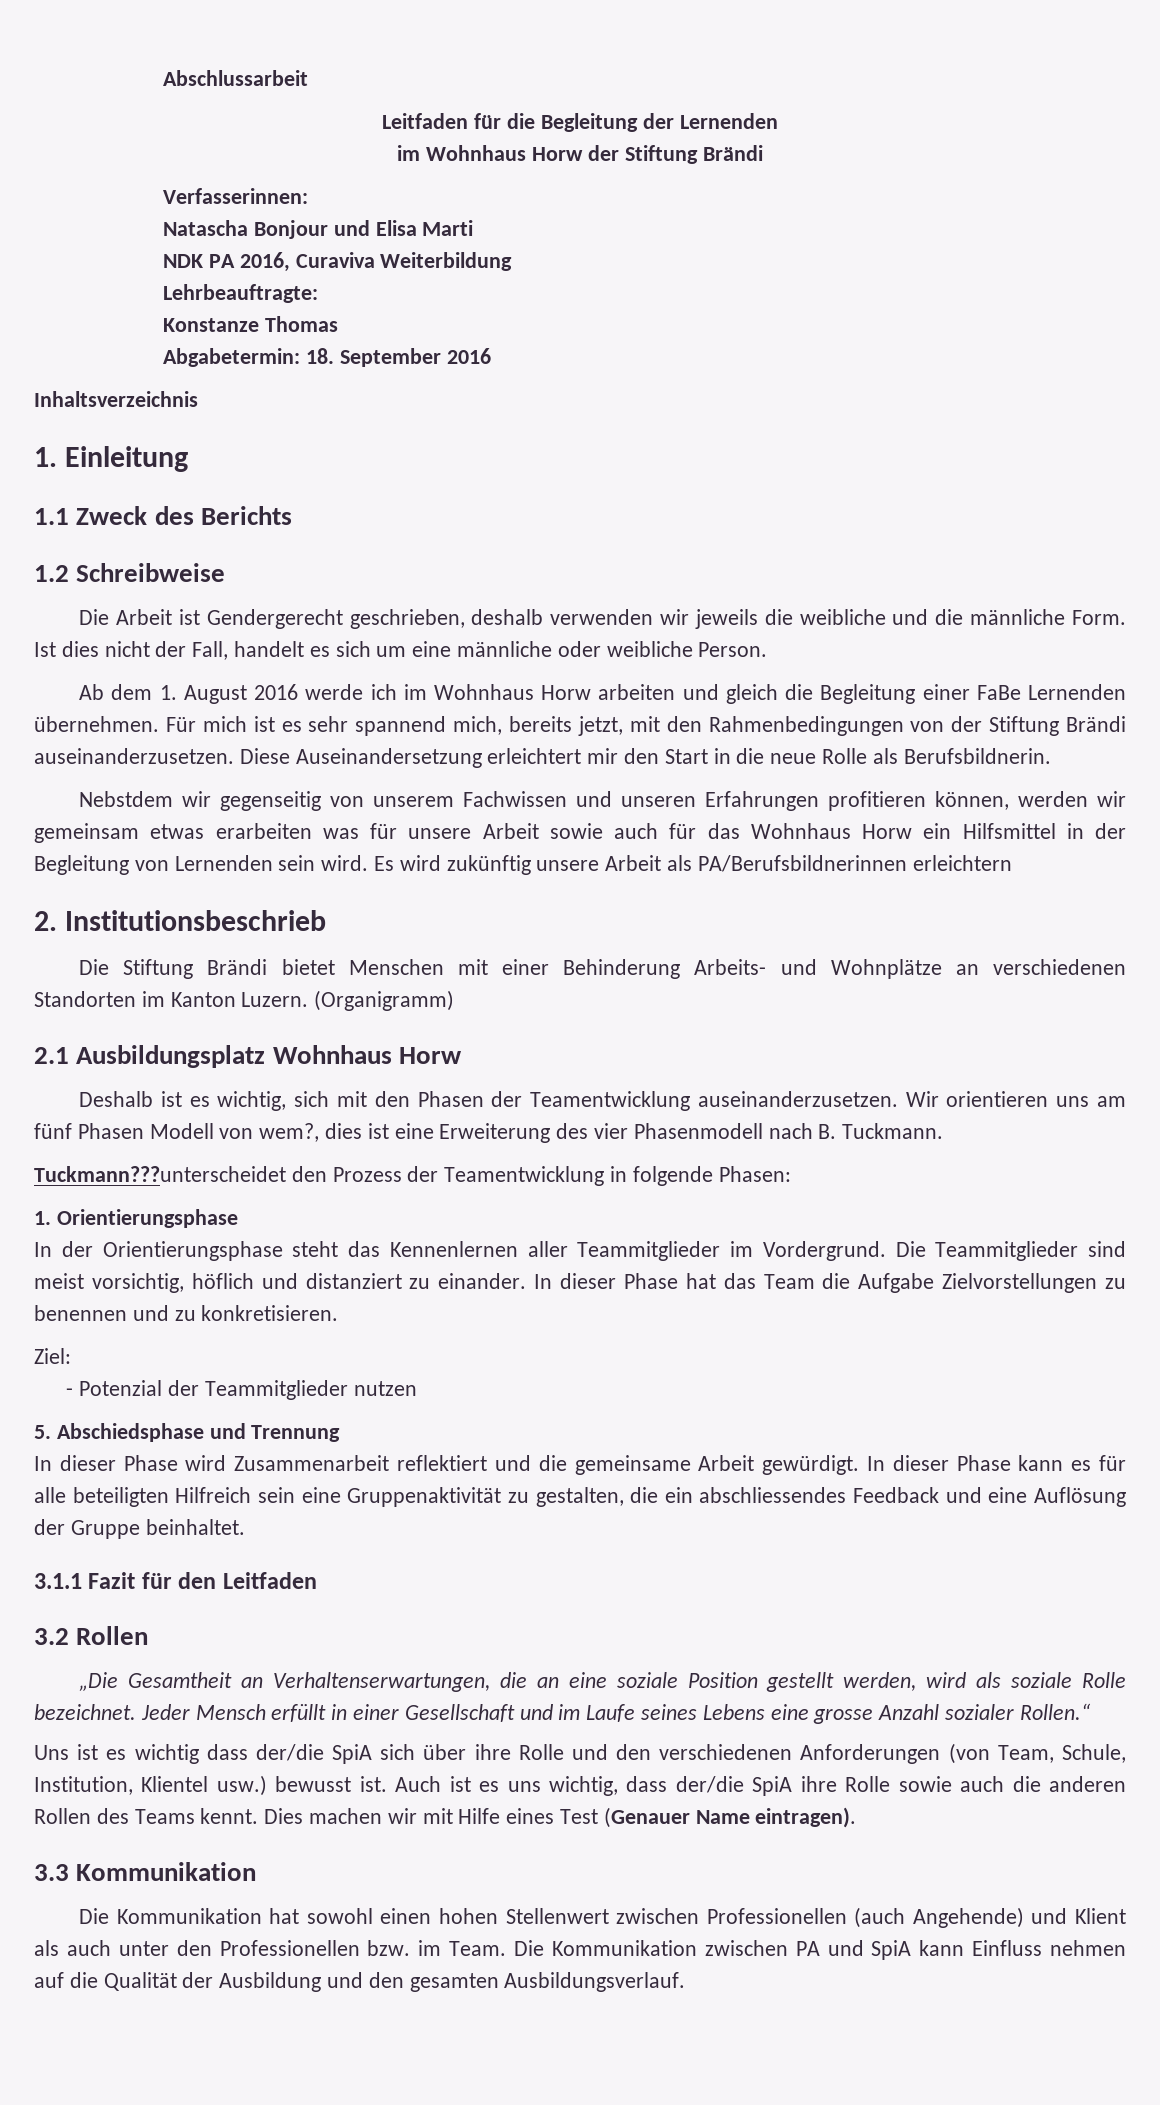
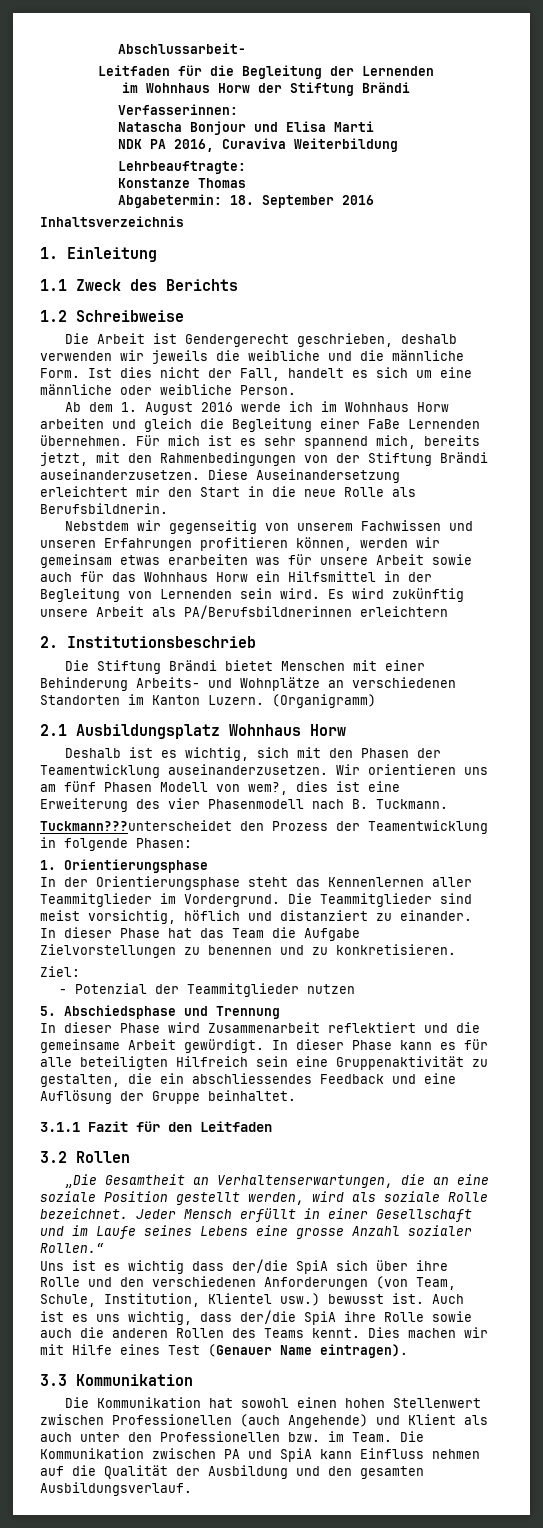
[163,70,309,86] Abschlussarbeit -> [117,43,246,54] Abschlussarbeit-

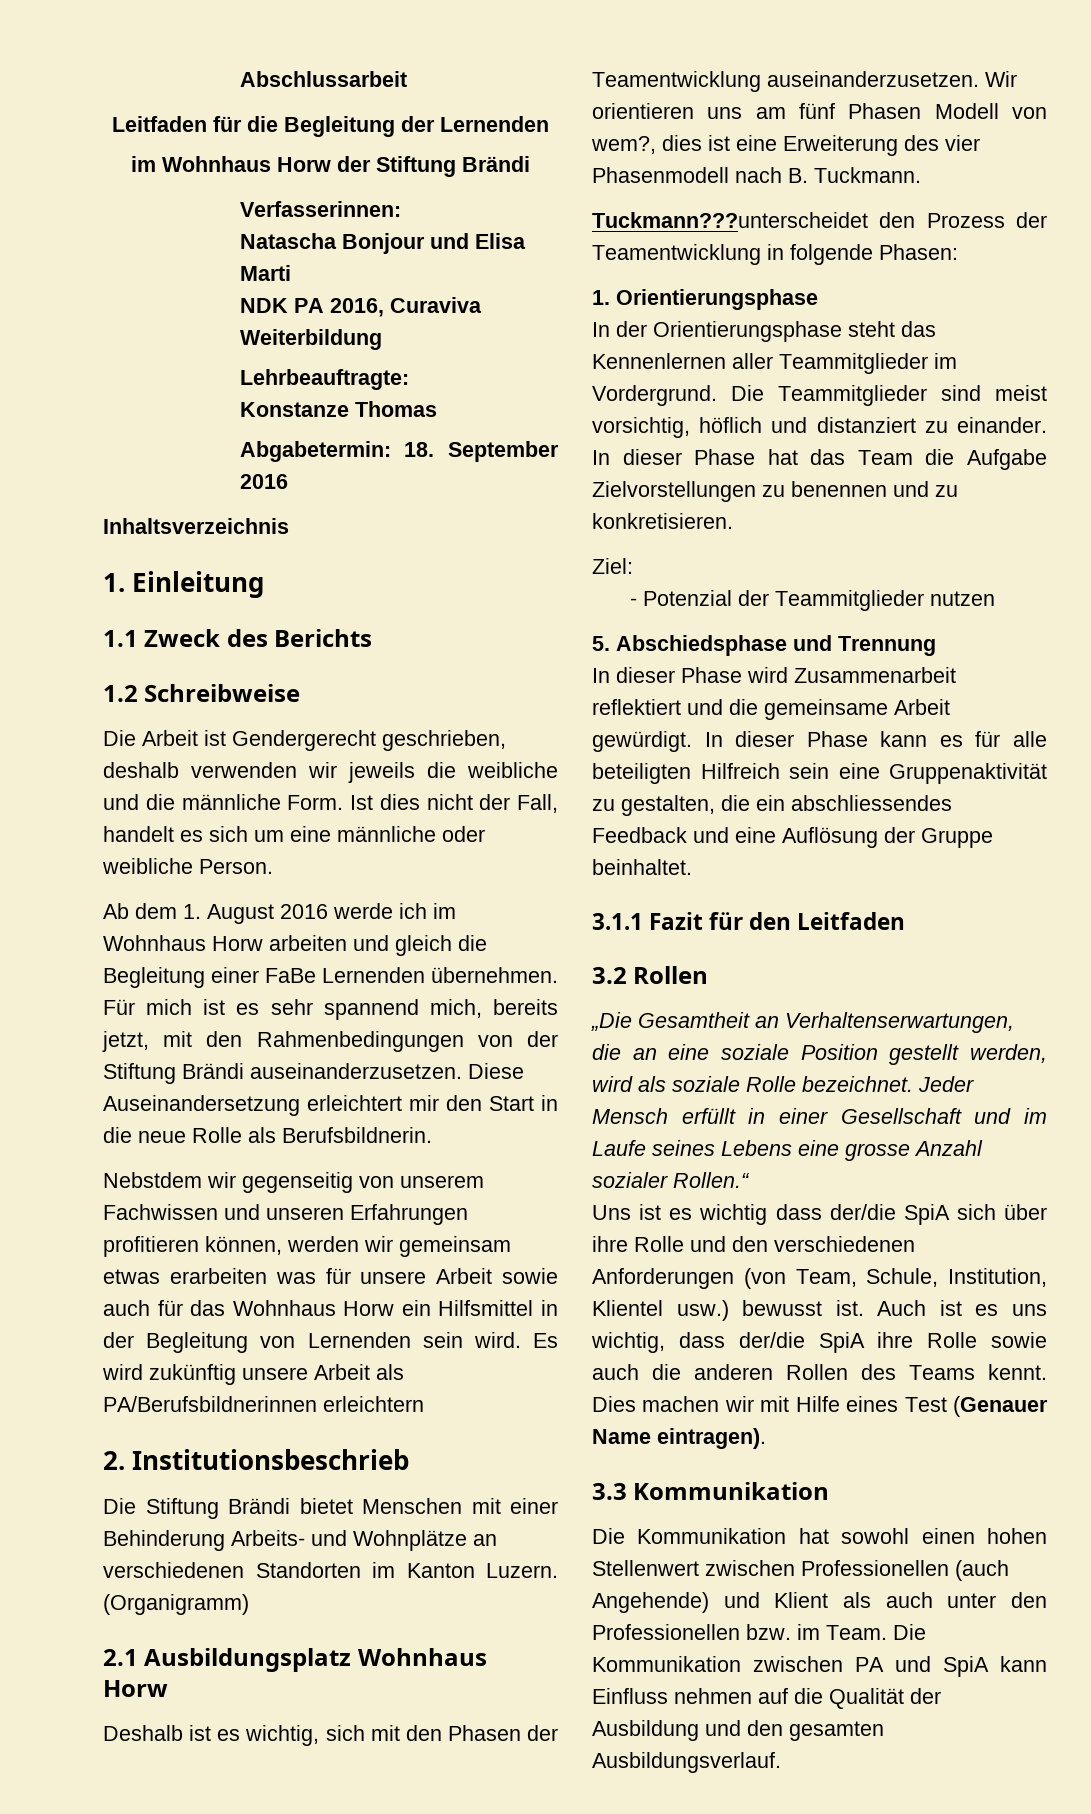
[117,43,246,54] Abschlussarbeit- -> [239,71,407,87] Abschlussarbeit

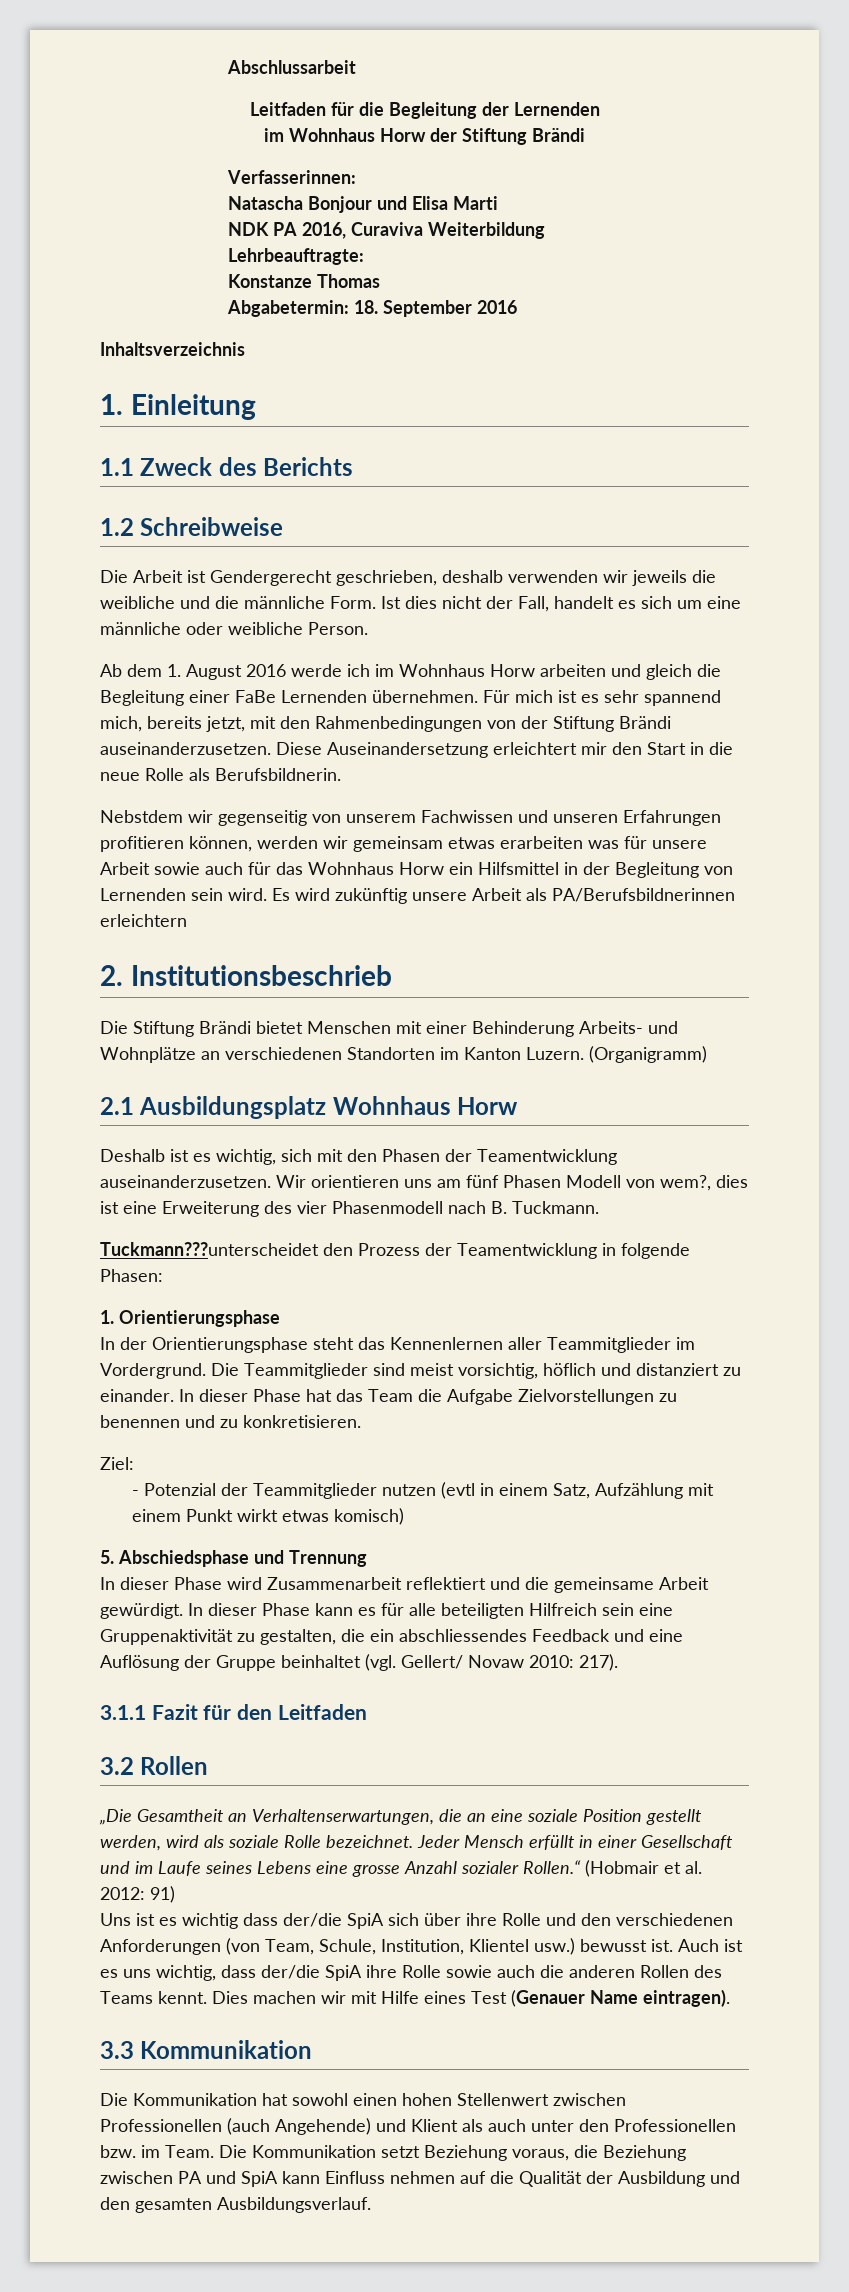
(996, 598) none -> [440,1482,714,1499] [131,1508,404,1525] (evtl in einem Satz, Aufzählung mit einem Punkt wirkt etwas komisch)
[592,859,692,875] beinhaltet. -> [281,1654,618,1671] beinhaltet (vgl. Gellert/ Novaw 2010: 217).
(750, 1180) none -> [585,1860,702,1877] [100,1886,175,1903] (Hobmair et al. 2012: 91)
(741, 1664) none -> [381,2145,686,2161] setzt Beziehung voraus, die Beziehung

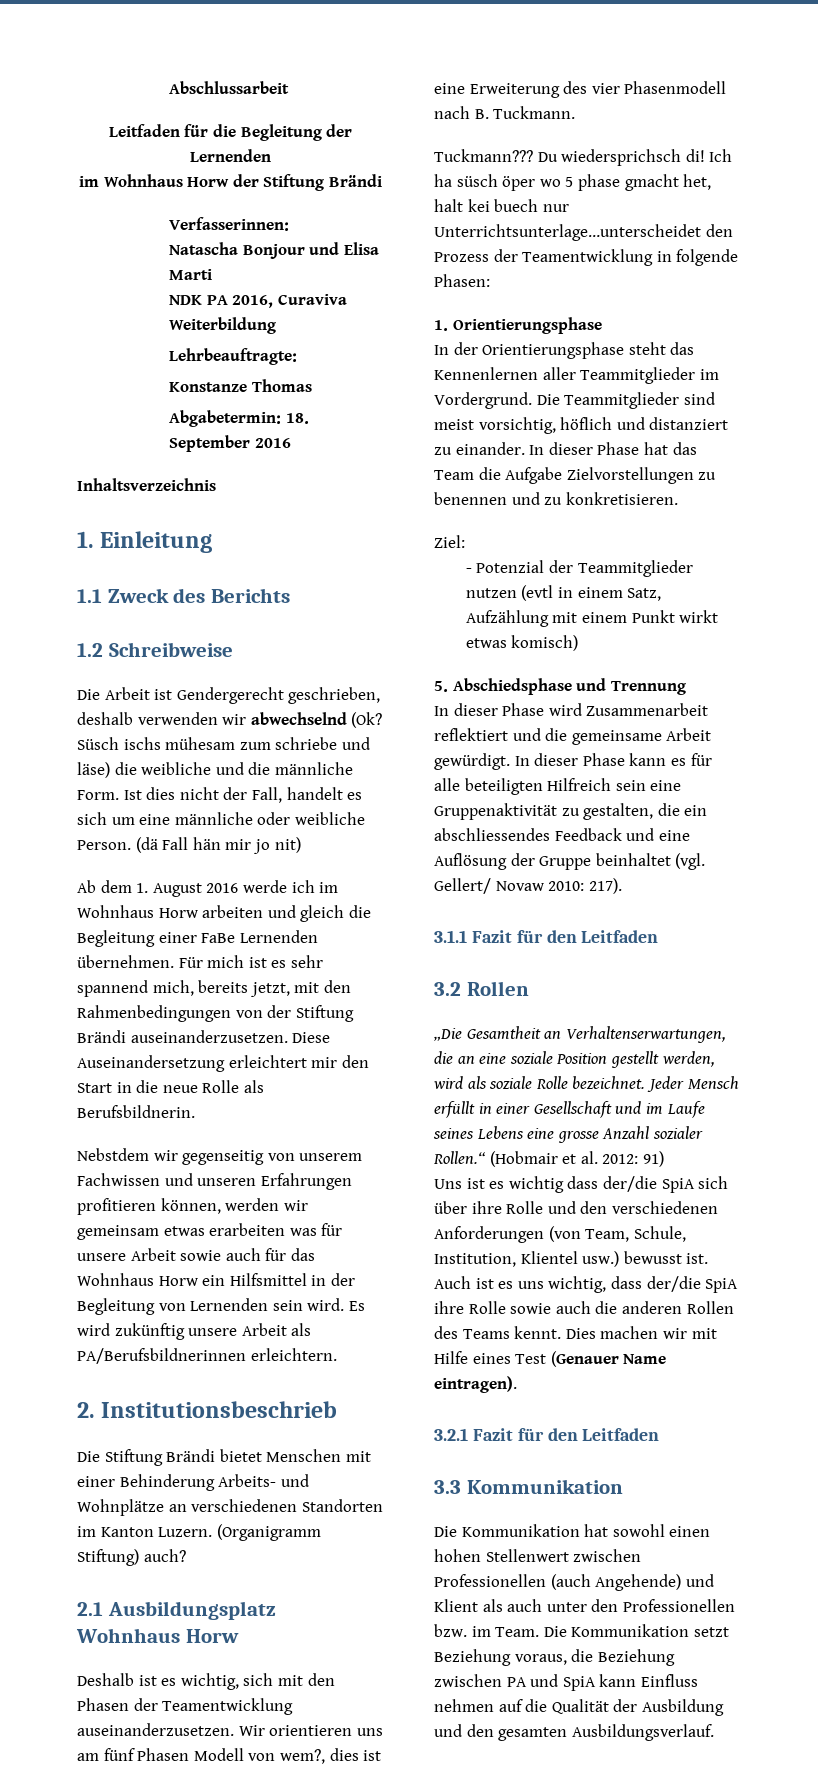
[632,570,687,586] jeweils -> [250,712,383,728] [77,737,370,750] [77,762,110,778] abwechselnd (Ok? Süsch ischs mühesam zum schriebe und läse)
(368, 628) none -> [135,837,301,854] (dä Fall hän mir jo nit)
[100,914,187,927] erleichtern -> [250,1348,337,1361] erleichtern.
[589,1046,707,1063] (Organigramm) -> [216,1524,321,1541] [77,1549,186,1566] (Organigramm Stiftung) auch?
[100,1242,319,1256] Tuckmann???unterscheidet -> [434,149,733,166] [434,174,712,191] [434,199,569,212] [434,224,701,241] Tuckmann??? Du wiedersprichsch di! Ich ha süsch öper wo 5 phase gmacht het, halt kei buech nur Unterrichtsunterlage…unterscheidet
(730, 1998) none -> [434,1428,660,1441] // 3.2.1 Fazit für den Leitfaden

